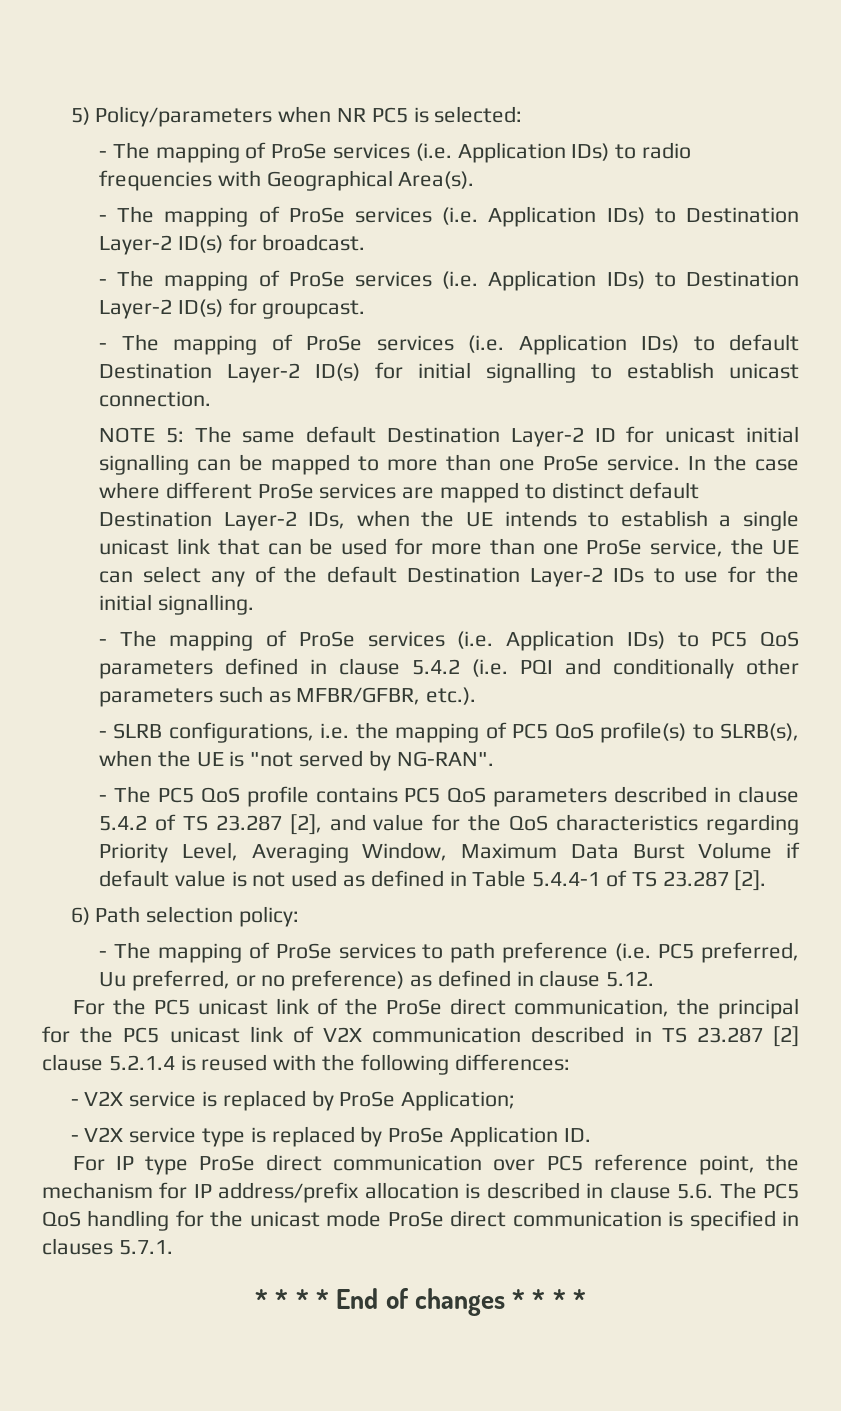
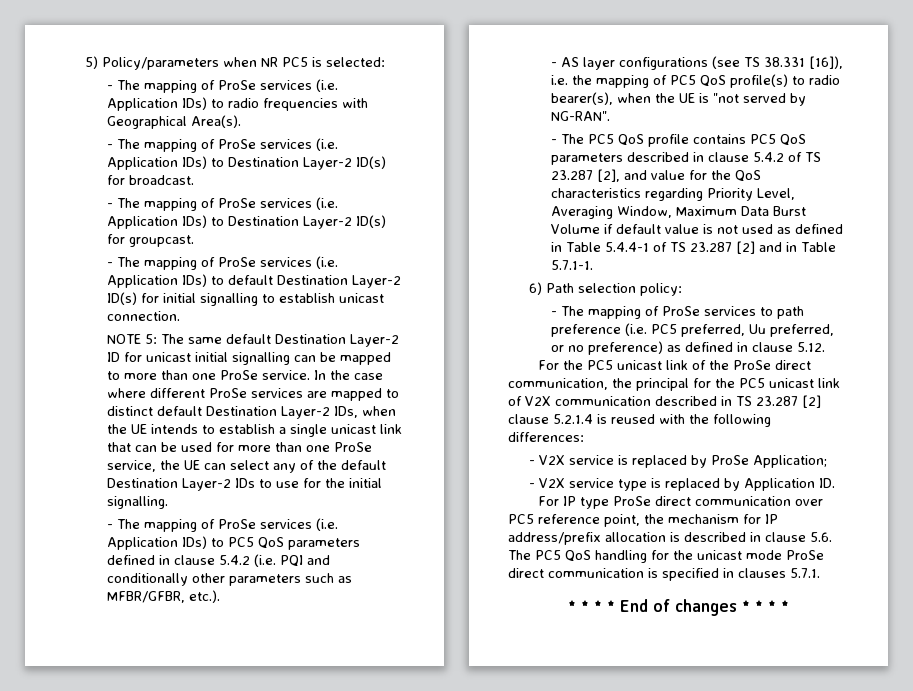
[113,722,314,743] SLRB configurations, -> [560,56,843,70] AS layer configurations (see TS 38.331 [16]),
[720,723,799,741] SLRB(s), -> [808,75,840,85] [550,92,613,105] radio bearer(s),
[734,870,767,891] [2]. -> [735,241,836,254] [550,260,593,270] [2] and in Table 5.7.1-1.
[388,1127,445,1143] ProSe -> (741, 484) none

